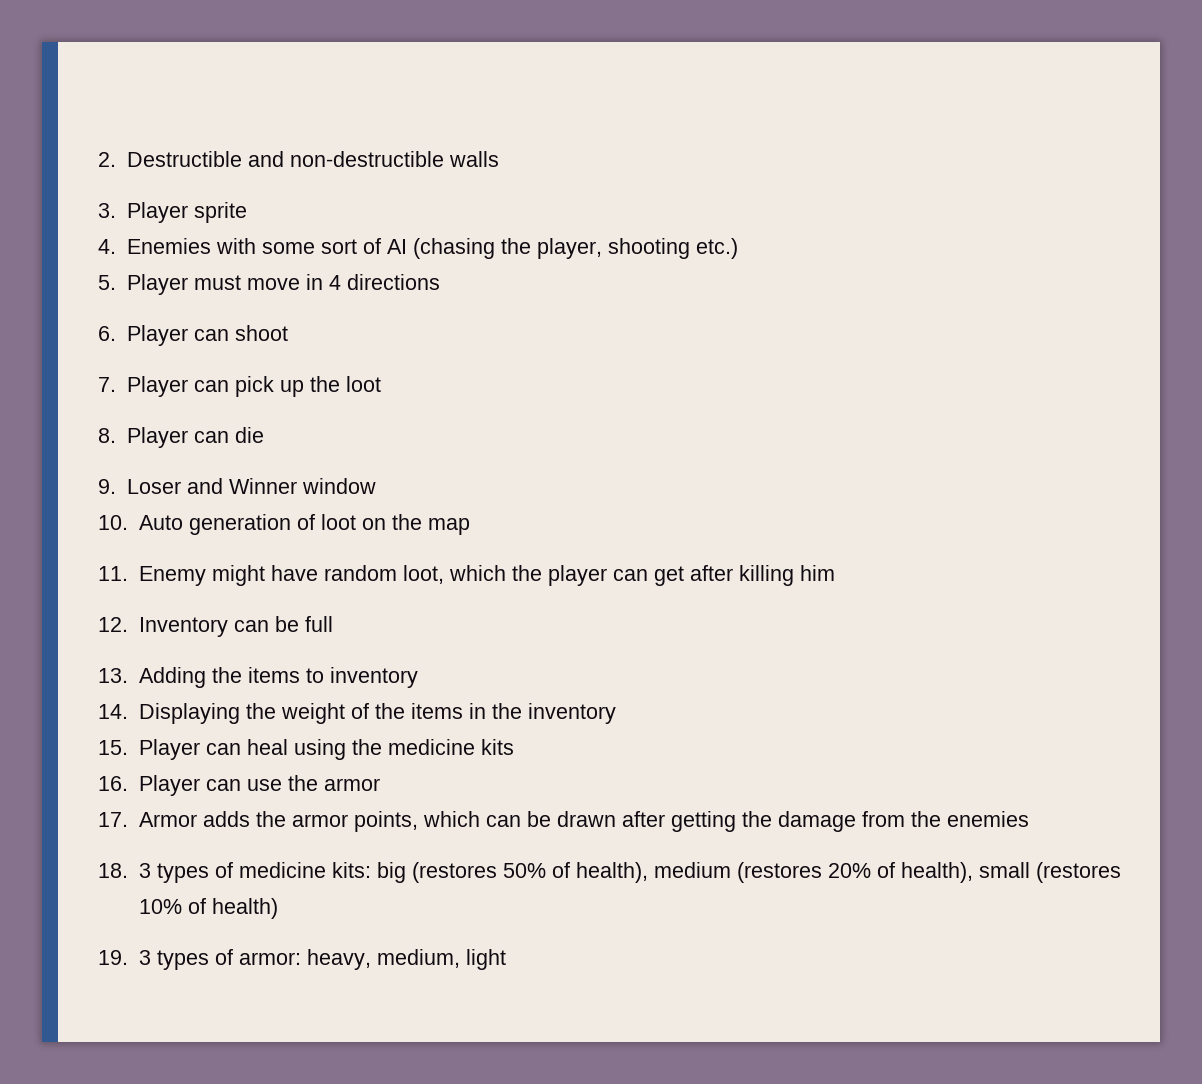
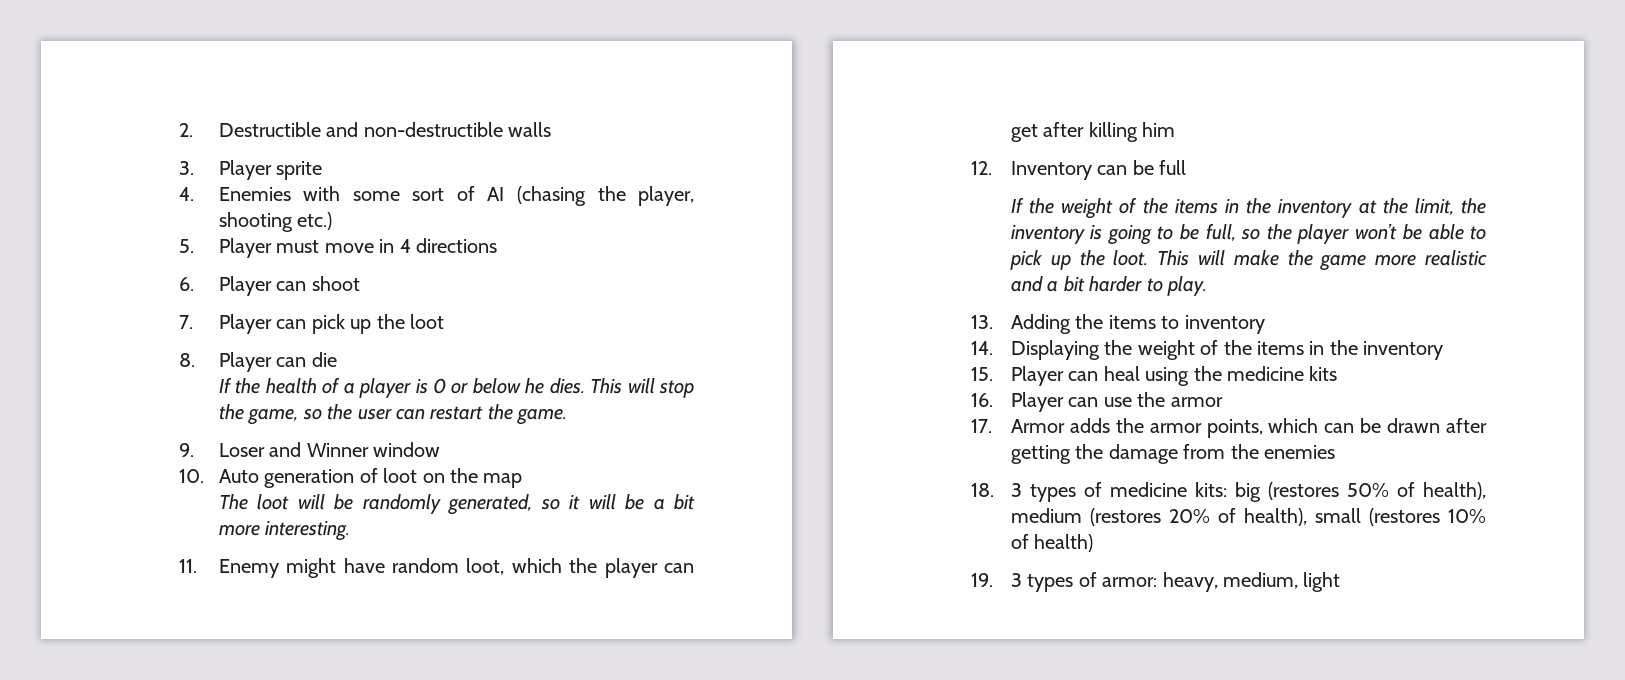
(265, 435) none -> [218,378,694,398] [218,404,568,425] // If the health of a player is 0 or below he dies. This will stop the game, so the user can restart the game.
(471, 526) none -> [218,494,695,515] [218,521,351,541] // The loot will be randomly generated, so it will be a bit more interesting.
(334, 624) none -> [1010,198,1486,219] [1010,224,1486,245] [1009,250,1487,271] [1010,276,1207,296] // If the weight of the items in the inventory at the limit, the inventory is going to be full, so the player won’t be able to pick up the loot. This will make the game more realistic and a bit harder to play.

